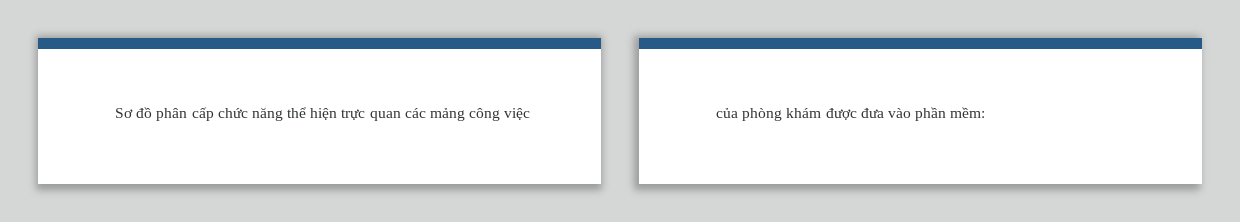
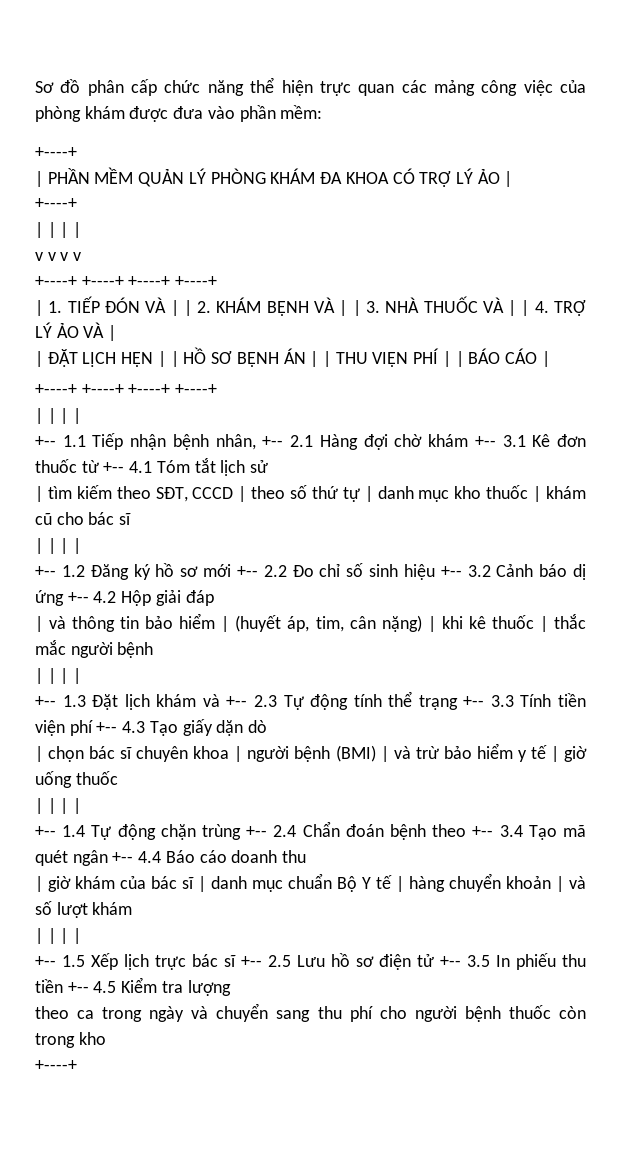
(986, 112) none -> [35,147,77,158] [35,167,513,187] [35,198,77,209] [35,222,82,238] [35,252,82,261] [35,276,218,287] [35,296,587,316] [35,322,117,341] [35,347,550,367] [35,384,218,395] [35,408,82,424] [35,433,587,450] [35,458,269,476] [35,485,586,502] [35,512,132,525] [35,538,82,554] [35,563,586,580] [35,590,214,606] [35,613,586,632] [35,640,154,658] [35,668,82,684] [35,691,586,710] [35,719,268,736] [35,743,587,762] [35,771,118,788] [35,798,82,814] [35,821,586,840] [35,850,307,866] [35,873,586,892] [35,901,133,918] [35,928,82,944] [35,953,586,970] [35,977,231,996] [35,1003,587,1022] [35,1032,106,1048] [35,1060,77,1071] // +----+ // | PHẦN MỀM QUẢN LÝ PHÒNG KHÁM ĐA KHOA CÓ TRỢ LÝ ẢO | // +----+ // | | | | // v v v v // +----+ +----+ +----+ +----+ // | 1. TIẾP ĐÓN VÀ | | 2. KHÁM BỆNH VÀ | | 3. NHÀ THUỐC VÀ | | 4. TRỢ LÝ ẢO VÀ | // | ĐẶT LỊCH HẸN | | HỒ SƠ BỆNH ÁN | | THU VIỆN PHÍ | | BÁO CÁO | // +----+ +----+ +----+ +----+ // | | | | // +-- 1.1 Tiếp nhận bệnh nhân, +-- 2.1 Hàng đợi chờ khám +-- 3.1 Kê đơn thuốc từ +-- 4.1 Tóm tắt lịch sử // | tìm kiếm theo SĐT, CCCD | theo số thứ tự | danh mục kho thuốc | khám cũ cho bác sĩ // | | | | // +-- 1.2 Đăng ký hồ sơ mới +-- 2.2 Đo chỉ số sinh hiệu +-- 3.2 Cảnh báo dị ứng +-- 4.2 Hộp giải đáp // | và thông tin bảo hiểm | (huyết áp, tim, cân nặng) | khi kê thuốc | thắc mắc người bệnh // | | | | // +-- 1.3 Đặt lịch khám và +-- 2.3 Tự động tính thể trạng +-- 3.3 Tính tiền viện phí +-- 4.3 Tạo giấy dặn dò // | chọn bác sĩ chuyên khoa | người bệnh (BMI) | và trừ bảo hiểm y tế | giờ uống thuốc // | | | | // +-- 1.4 Tự động chặn trùng +-- 2.4 Chẩn đoán bệnh theo +-- 3.4 Tạo mã quét ngân +-- 4.4 Báo cáo doanh thu // | giờ khám của bác sĩ | danh mục chuẩn Bộ Y tế | hàng chuyển khoản | và số lượt khám // | | | | // +-- 1.5 Xếp lịch trực bác sĩ +-- 2.5 Lưu hồ sơ điện tử +-- 3.5 In phiếu thu tiền +-- 4.5 Kiểm tra lượng // theo ca trong ngày và chuyển sang thu phí cho người bệnh thuốc còn trong kho // +----+

